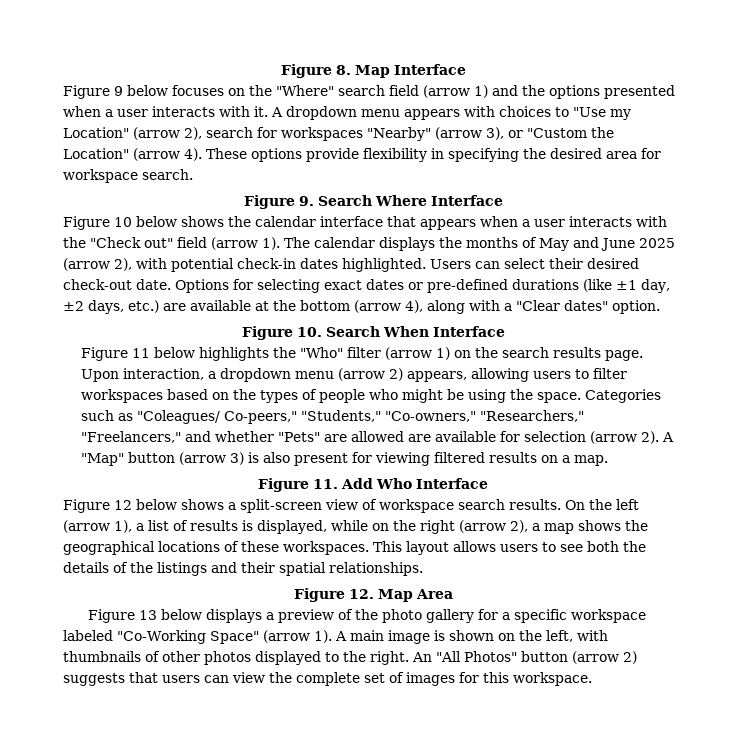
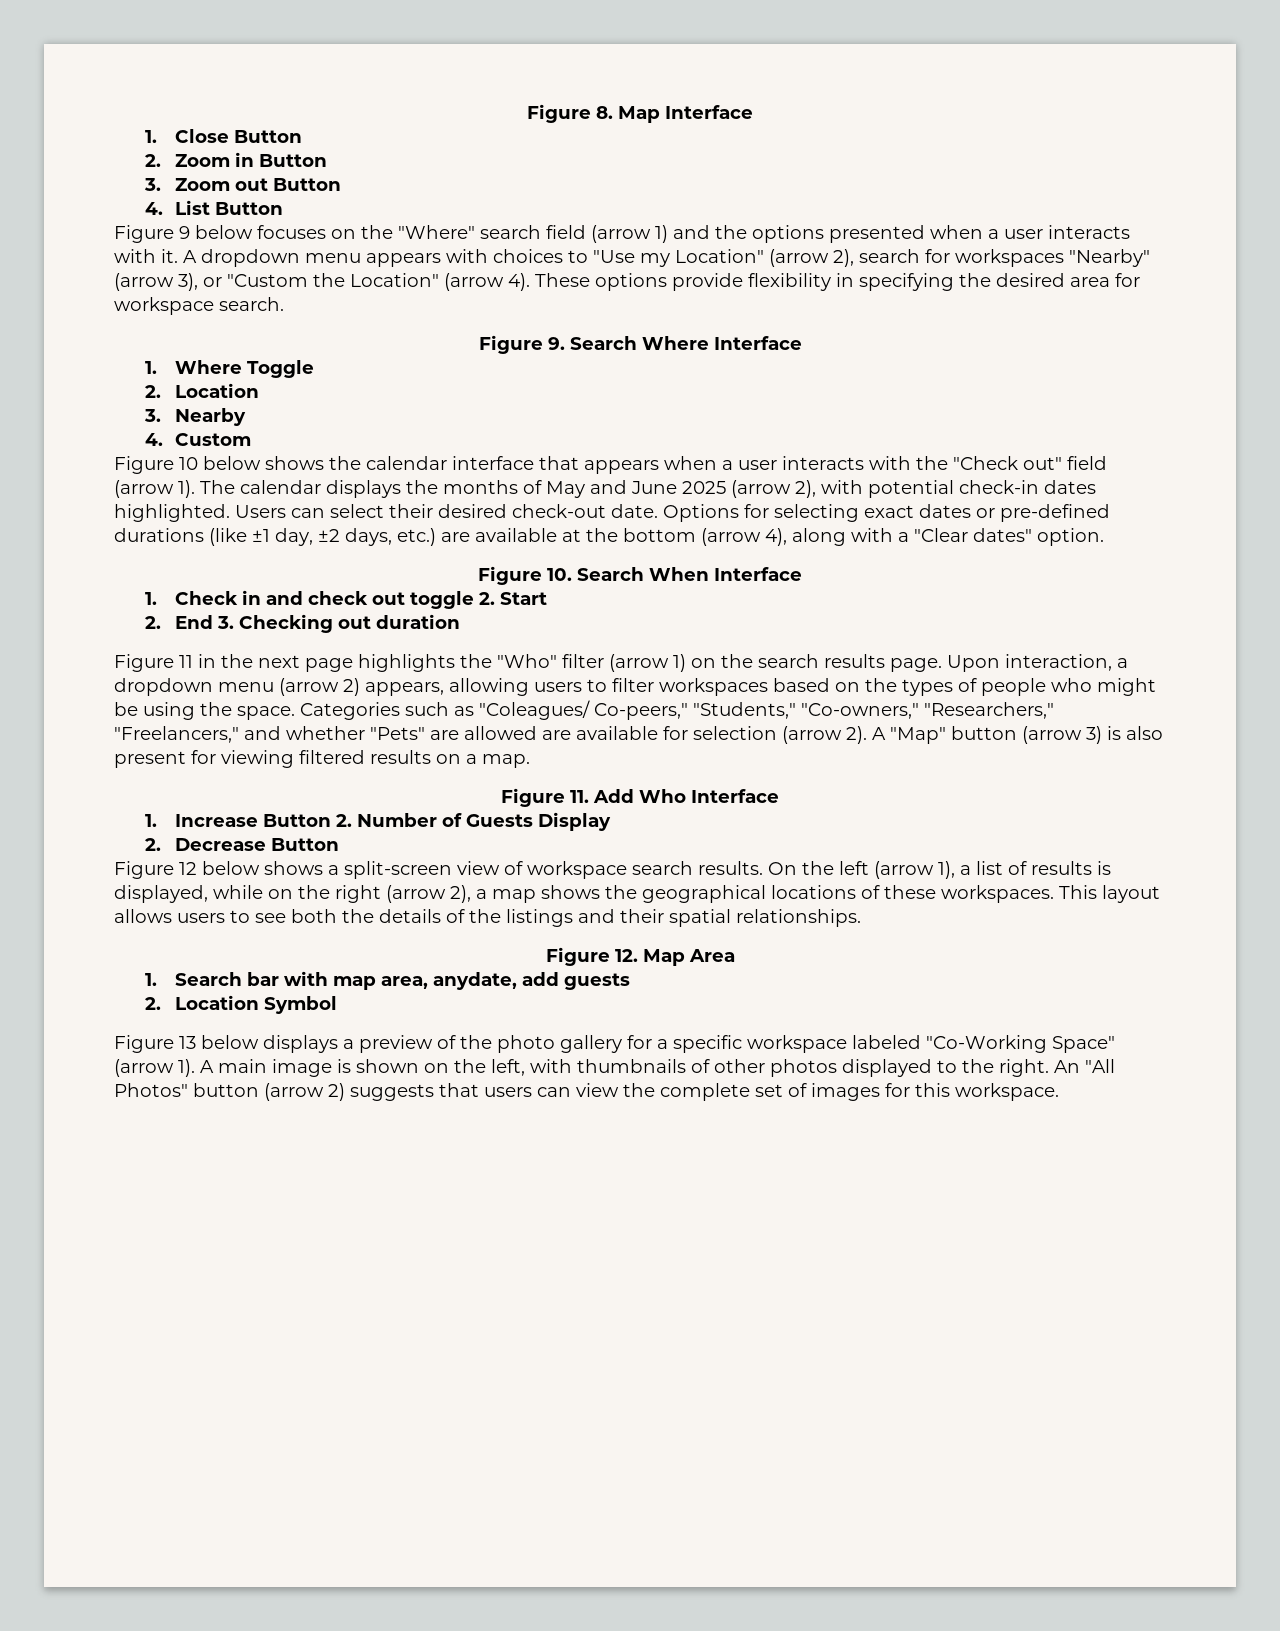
(466, 69) none -> [144,129,303,143] [144,152,328,167] [143,178,342,191] [144,200,284,215] // 1. Close Button // 2. Zoom in Button // 3. Zoom out Button // 4. List Button
(503, 200) none -> [144,360,315,378] [144,383,260,398] [143,408,247,426] [144,433,252,446] // 1. Where Toggle // 2. Location // 3. Nearby // 4. Custom
[81,347,196,361] Figure 11 below -> [144,590,548,609] [144,614,461,633] [114,654,353,672] 1. Check in and check out toggle 2. Start // 2. End 3. Checking out duration // Figure 11 in the next page
(488, 483) none -> [144,812,612,831] [144,838,340,851] // 1. Increase Button 2. Number of Guests Display // 2. Decrease Button
(453, 594) none -> [144,971,631,990] [144,995,338,1014] // 1. Search bar with map area, anydate, add guests // 2. Location Symbol

